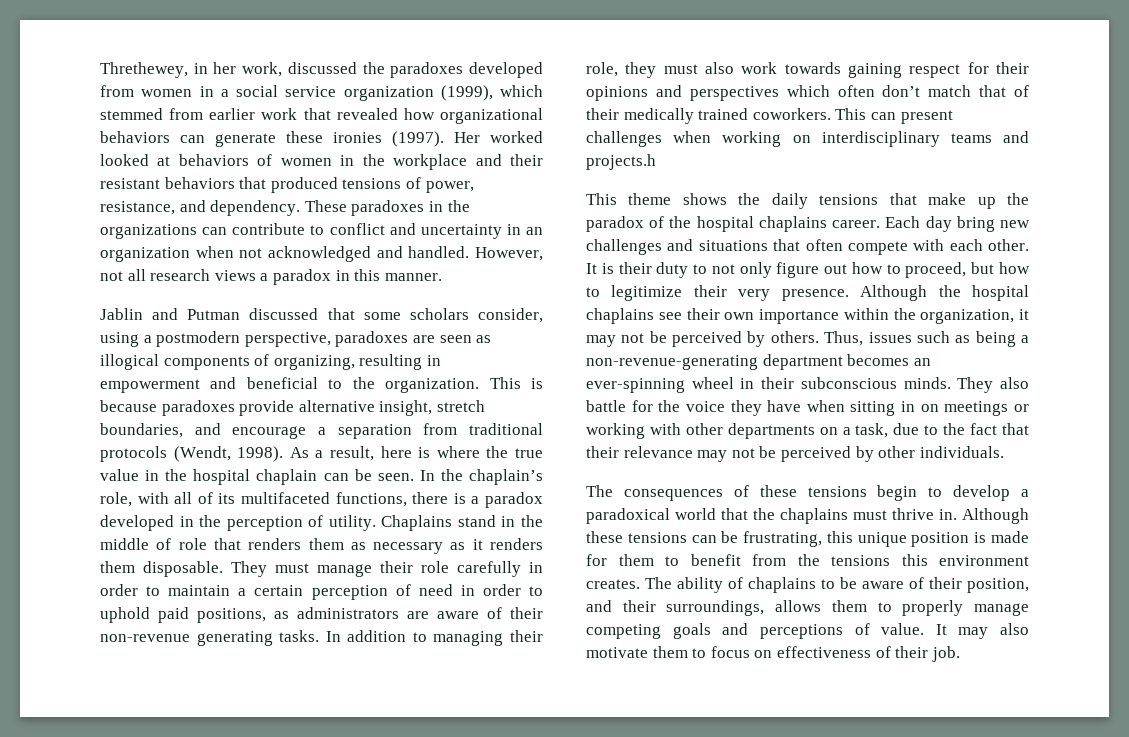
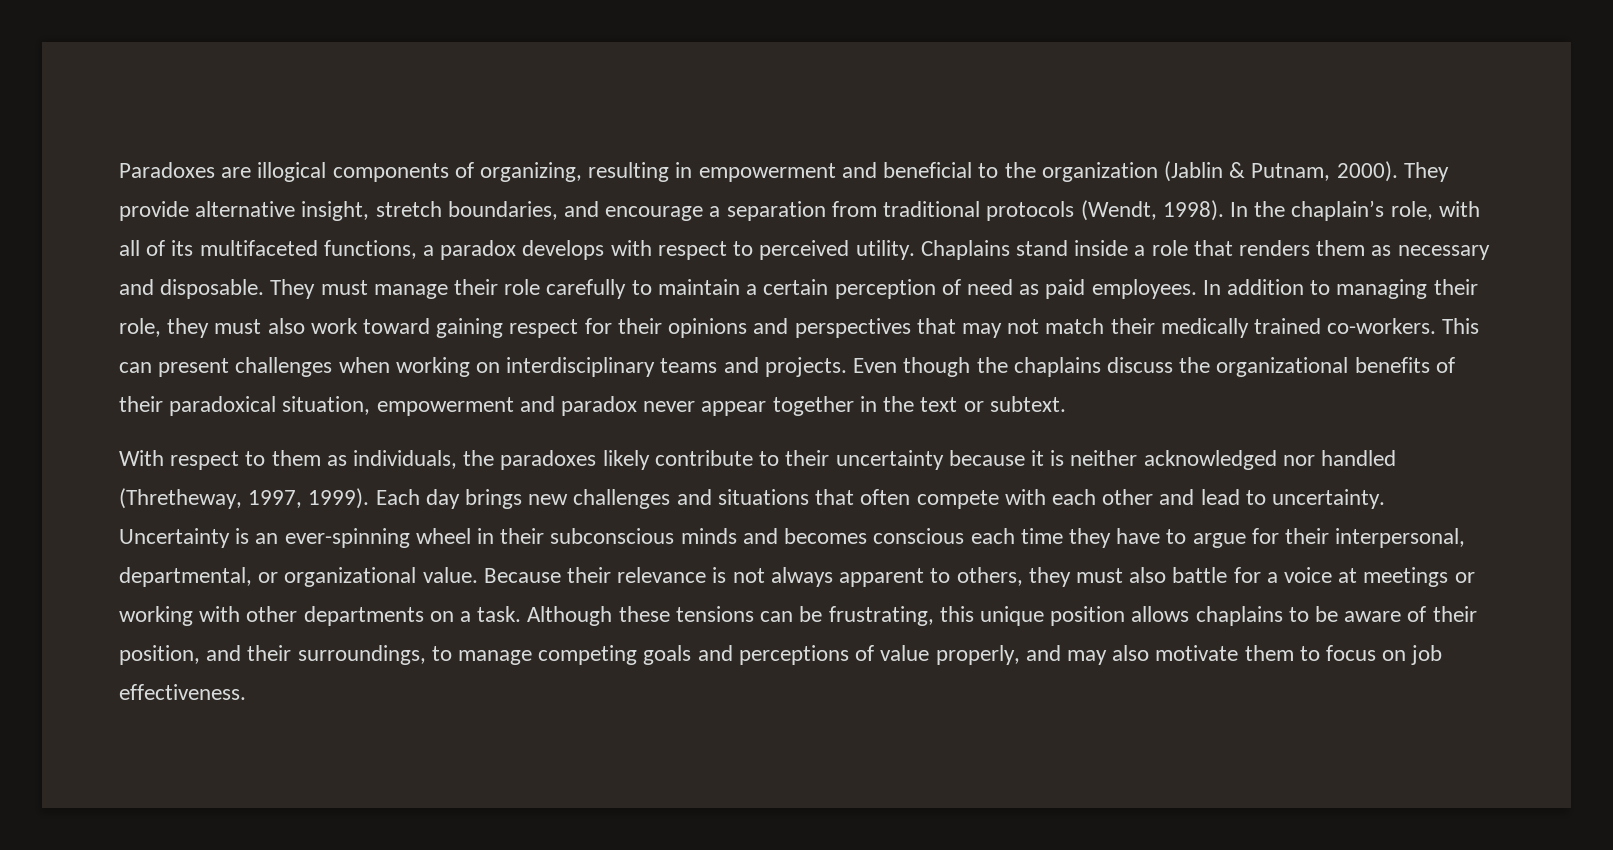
[100,62,543,78] [100,85,543,101] [100,108,543,124] [100,131,543,147] [100,154,543,170] [100,177,474,193] [100,200,470,216] [100,223,543,239] [100,246,543,262] [100,269,442,285] [100,308,543,323] [100,331,492,347] Threthewey, in her work, discussed the paradoxes developed from women in a social service organization (1999), which stemmed from earlier work that revealed how organizational behaviors can generate these ironies (1997). Her worked looked at behaviors of women in the workplace and their resistant behaviors that produced tensions of power, resistance, and dependency. These paradoxes in the organizations can contribute to conflict and uncertainty in an organization when not acknowledged and handled. However, not all research views a paradox in this manner. // Jablin and Putman discussed that some scholars consider, using a postmodern perspective, paradoxes are seen as -> [119,162,252,178] Paradoxes are
[385,377,543,393] [100,400,235,416] organization. This is because paradoxes -> [1041,161,1449,182] organization (Jablin & Putnam, 2000). They
[289,446,544,461] [100,469,414,485] As a result, here is where the true value in the hospital chaplain can be seen. -> (1224, 210) none
[412,492,543,508] [100,515,543,531] [100,538,172,550] there is a paradox developed in the perception of utility. Chaplains stand in the middle of -> [423,240,1146,260] a paradox develops with respect to perceived utility. Chaplains stand inside a
[450,538,543,550] [100,561,135,573] as it renders them -> [119,279,154,295] and
[529,562,543,573] [100,584,138,596] in order -> (627, 289) none
[460,584,544,596] [100,607,543,623] [100,630,320,646] in order to uphold paid positions, as administrators are aware of their non-revenue generating tasks. -> [1019,279,1197,299] as paid employees.
[784,62,841,74] towards -> [363,318,431,334] toward
[786,85,1029,97] which often don’t match that of -> [916,318,1105,338] that may not match
[752,108,831,120] coworkers. -> [1327,318,1437,334] co-workers.
[586,154,656,170] [586,193,1029,209] [586,216,881,232] projects.h // This theme shows the daily tensions that make up the paradox of the hospital chaplains career. -> [764,357,1455,377] [119,396,1066,416] [119,450,1396,470] [119,488,370,509] projects. Even though the chaplains discuss the organizational benefits of their paradoxical situation, empowerment and paradox never appear together in the text or subtext. // With respect to them as individuals, the paradoxes likely contribute to their uncertainty because it is neither acknowledged nor handled (Thretheway, 1997, 1999).
[956,216,995,232] bring -> [465,489,523,509] brings
[988,239,1029,251] [586,262,1030,278] [586,285,1029,301] [586,308,1029,324] [586,331,1029,347] [586,354,910,370] other. It is their duty to not only figure out how to proceed, but how to legitimize their very presence. Although the hospital chaplains see their own importance within the organization, it may not be perceived by others. Thus, issues such as being a non-revenue-generating department becomes -> [1102,489,1385,509] [119,528,250,548] other and lead to uncertainty. Uncertainty is
[903,377,1029,393] [586,400,939,416] minds. They also battle for the voice they have when sitting in on -> [680,528,1466,548] [119,567,1358,587] minds and becomes conscious each time they have to argue for their interpersonal, departmental, or organizational value. Because their relevance is not always apparent to others, they must also battle for a voice at
[855,423,1030,438] [586,446,1004,462] [586,485,1029,501] [586,508,957,524] task, due to the fact that their relevance may not be perceived by other individuals. // The consequences of these tensions begin to develop a paradoxical world that the chaplains must thrive in. -> [477,606,522,622] task.
[974,531,1029,543] [586,554,1029,566] [586,577,743,593] is made for them to benefit from the tensions this environment creates. The ability of -> [1131,606,1190,622] allows
[775,600,964,616] allows them to properly -> [431,646,452,661] to
[881,623,947,635] value. It -> [880,645,1061,665] value properly, and
[776,646,960,662] effectiveness of their job. -> [1411,645,1443,665] [119,684,246,700] job effectiveness.

